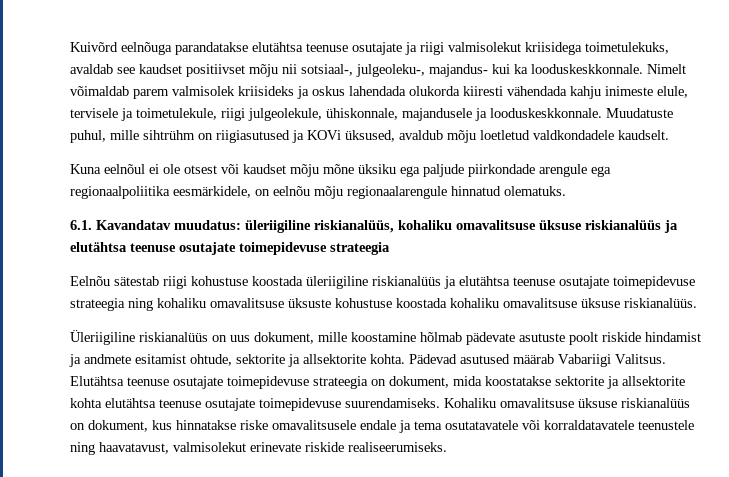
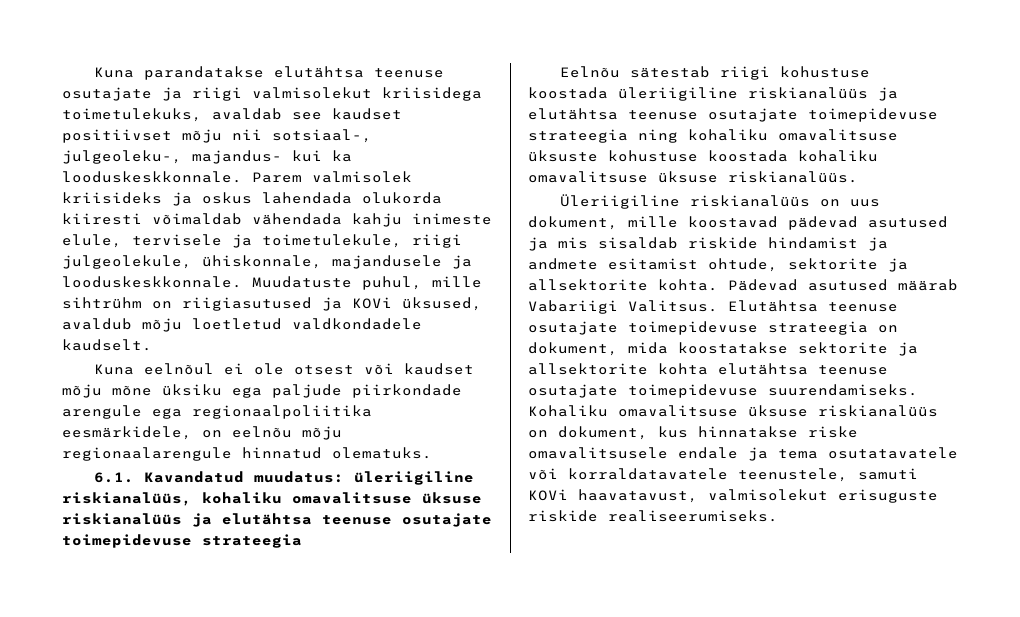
[70,42,172,55] Kuivõrd eelnõuga -> [94,67,135,78] Kuna
[647,64,686,74] [70,86,169,99] Nimelt võimaldab parem -> [252,172,302,183] Parem
(503, 91) none -> [152,213,242,225] võimaldab
[96,220,171,230] Kavandatav -> [144,471,245,483] Kavandatud
[351,332,598,345] koostamine hõlmab pädevate asutuste poolt -> [688,216,948,230] [528,237,678,251] koostavad pädevad asutused ja mis sisaldab
[638,420,694,430] [70,442,95,455] teenustele ning -> [738,468,918,482] [528,489,568,501] teenustele, samuti KOVi
[250,442,301,452] erinevate -> [838,489,938,503] erisuguste

